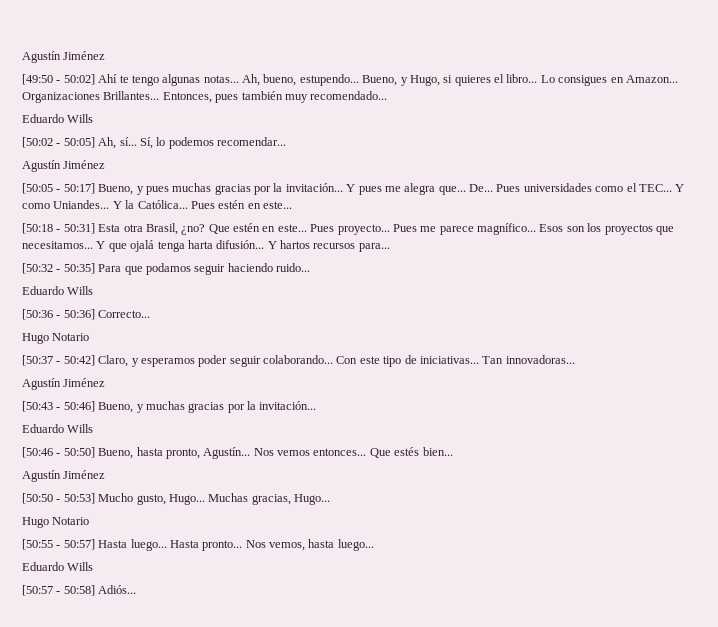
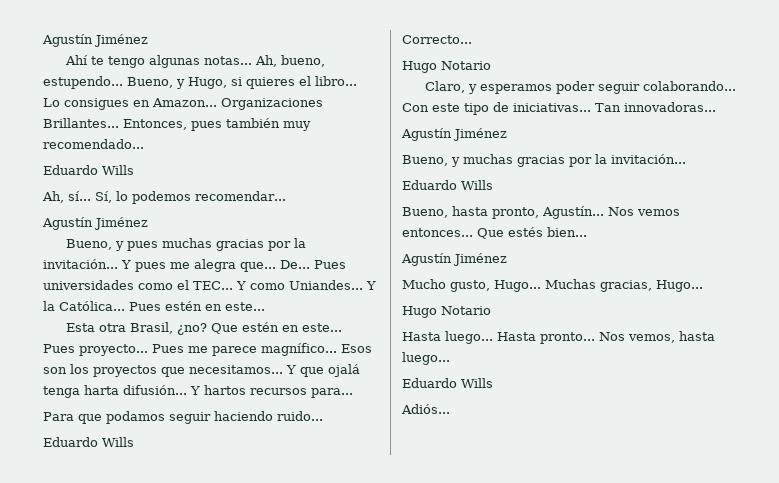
[22,51,106,63] [22,74,95,85] Agustín Jiménez // [49:50 - 50:02] -> [42,34,148,47] Agustín Jiménez //
[22,137,95,148] [50:02 - 50:05] -> (134, 170) none
[22,183,95,194] [50:05 - 50:17] -> (148, 223) none
[22,223,95,234] [50:18 - 50:31] -> (265, 306) none
[22,263,95,274] [50:32 - 50:35] -> (353, 393) none
[22,309,95,320] [50:36 - 50:36] -> (134, 442) none
[22,355,95,366] [50:37 - 50:42] -> (491, 65) none
[22,401,95,412] [50:43 - 50:46] -> (507, 134) none
[22,447,95,458] [50:46 - 50:50] -> (493, 185) none
[22,493,95,504] [50:50 - 50:53] -> (507, 259) none
[22,539,95,550] [50:55 - 50:57] -> (491, 310) none
[22,585,95,596] [50:57 - 50:58] -> (493, 383) none

